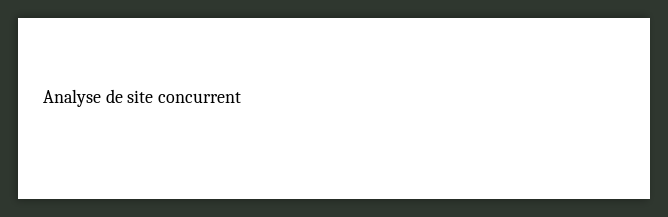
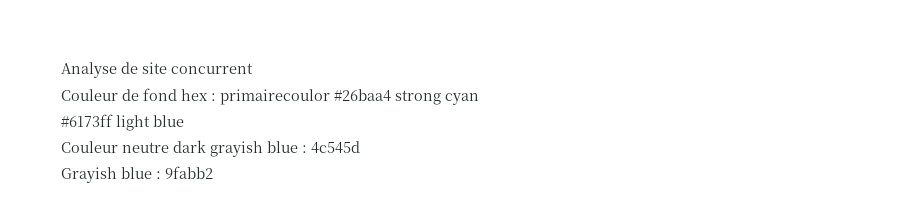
(242, 97) none -> [61,88,479,105] [61,114,184,131] [61,140,360,157] [61,166,213,183] // Couleur de fond hex : primairecoulor #26baa4 strong cyan // #6173ff light blue // Couleur neutre dark grayish blue : 4c545d // Grayish blue : 9fabb2

